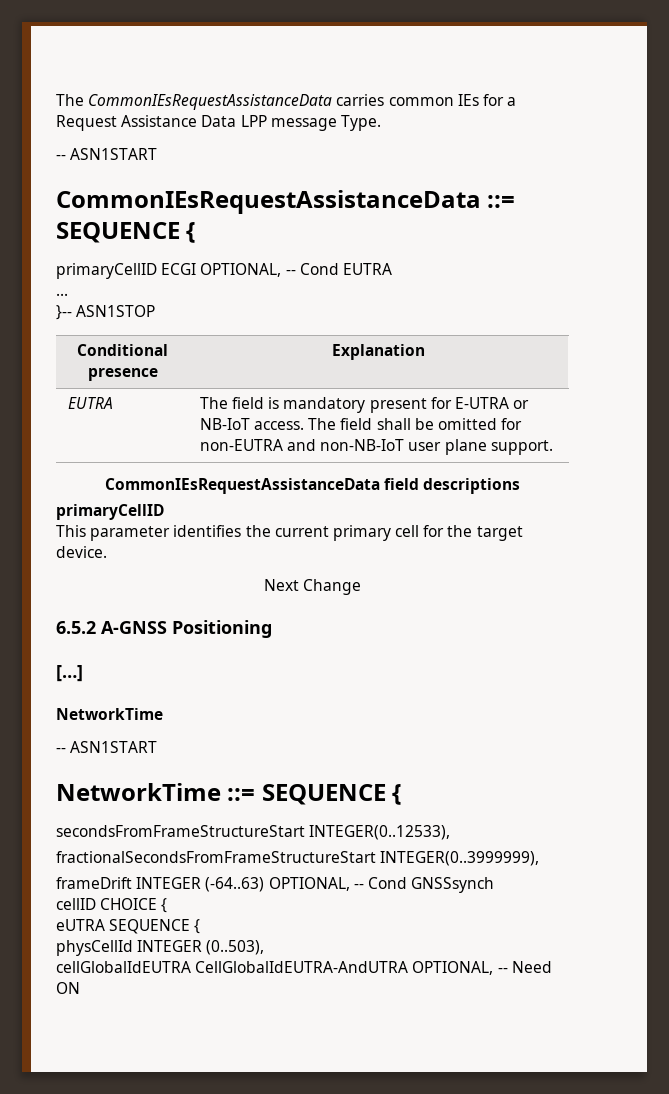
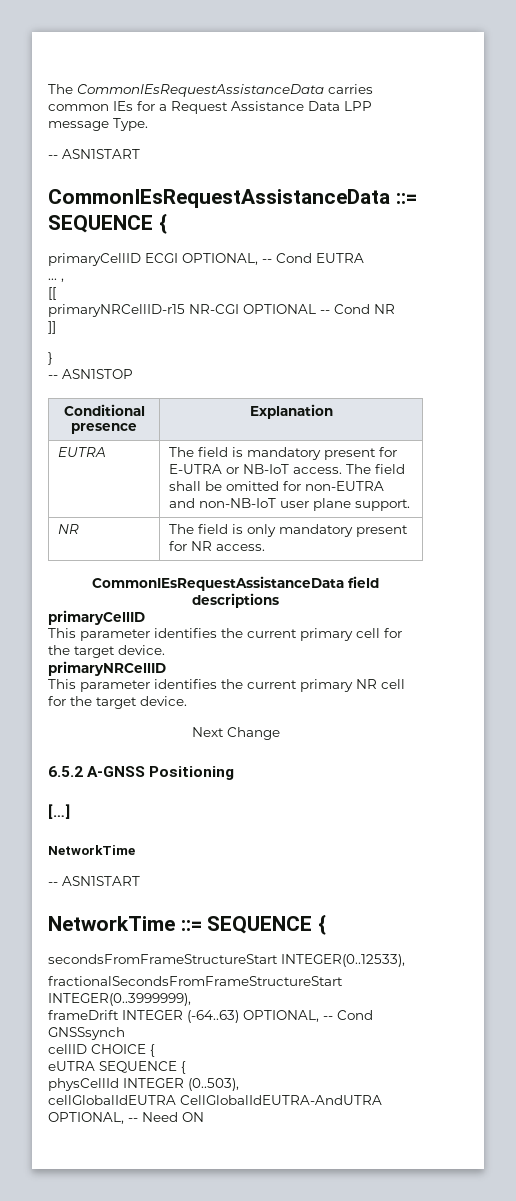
[56,305,72,320] // }-- -> [61,278,64,282] [48,287,56,300] [48,304,395,317] [48,321,56,334] [48,352,53,365] [48,375,58,379] , // [[ // primaryNRCellID-r15 NR-CGI OPTIONAL -- Cond NR // ]] // } // --
(553, 447) none -> [58,524,80,534] [169,524,409,537] [169,541,266,551] // NR | The field is only mandatory present for NR access.
(107, 552) none -> [48,661,166,676] [48,679,405,692] [48,696,187,709] // primaryNRCellID // This parameter identifies the current primary NR cell for the target device.

